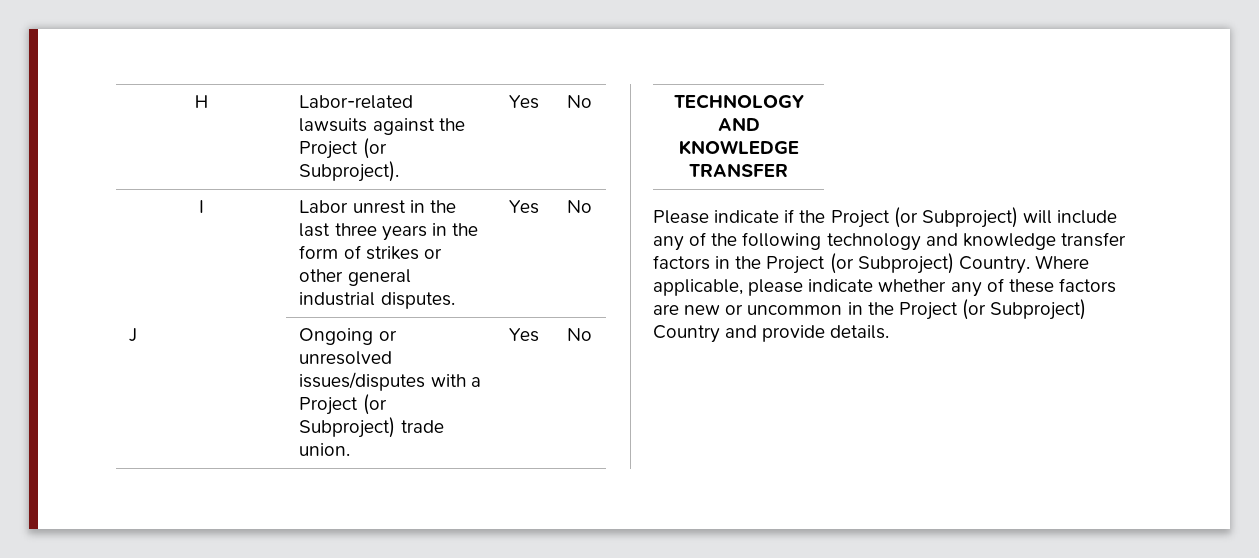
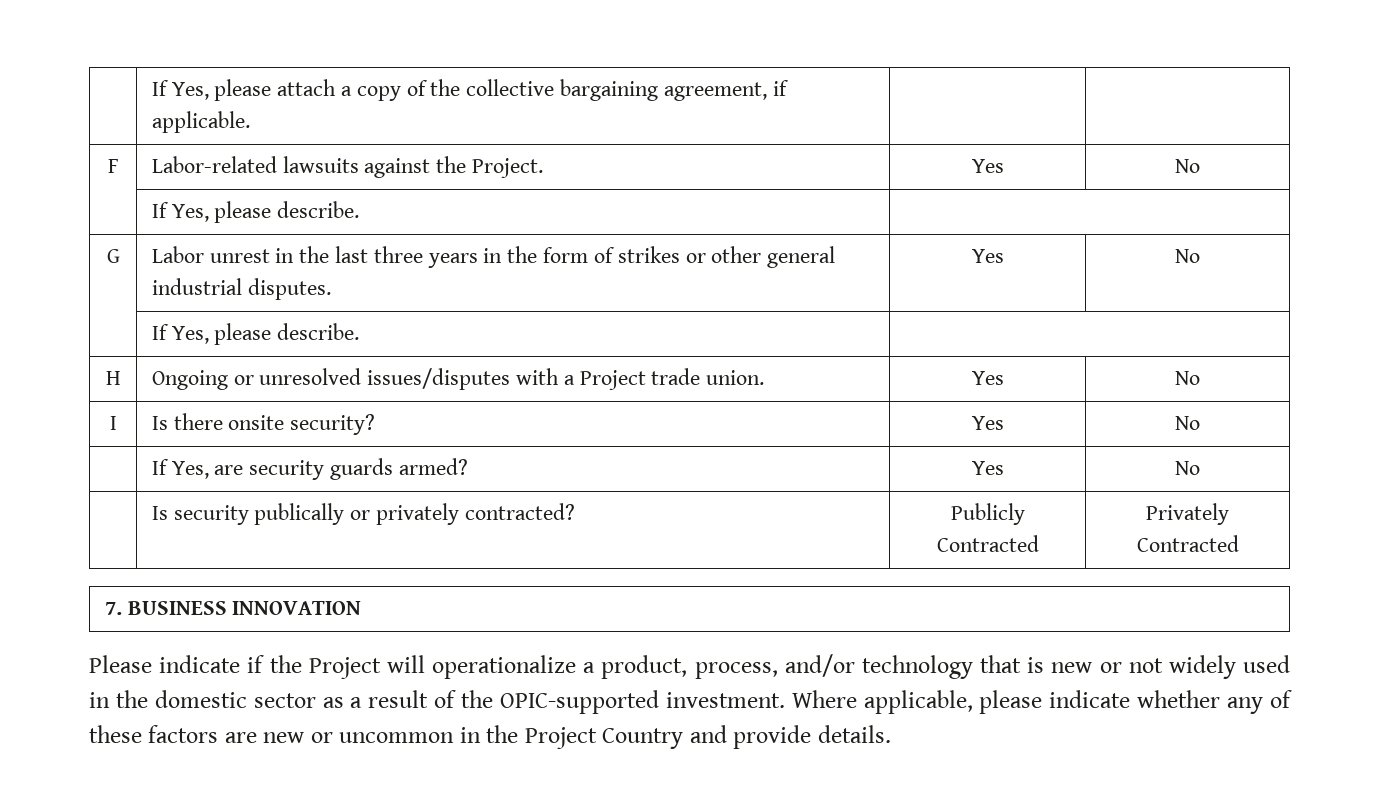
[195,95,208,108] H -> [151,79,789,101] [151,111,250,133] [107,159,119,173] | If Yes, please attach a copy of the collective bargaining agreement, if applicable. | | // F
[299,138,387,159] [299,161,400,182] [508,95,539,109] [566,95,592,108] [199,200,204,213] Project (or Subproject). | Yes | No // I -> [472,158,544,178] [971,159,1004,173] [1175,159,1200,173] [151,201,360,223] [106,249,120,263] Project. | Yes | No // | If Yes, please describe. | // G
[129,328,138,342] J -> [151,323,360,345] [105,371,121,385] | If Yes, please describe. | // H
[362,394,387,415] [299,417,396,438] (or Subproject) -> (646, 380) none
[673,94,804,109] [717,117,760,131] [678,140,799,155] [689,163,788,177] TECHNOLOGY AND KNOWLEDGE TRANSFER -> [109,416,117,430] [151,413,376,435] [971,416,1004,430] [1175,416,1200,430] [151,458,468,480] [971,461,1004,475] [1175,461,1200,475] [151,503,575,525] [950,503,1025,525] [936,535,1039,552] [1146,503,1229,525] [1136,535,1239,552] [104,601,362,615] I | Is there onsite security? | Yes | No // | If Yes, are security guards armed? | Yes | No // | Is security publically or privately contracted? | Publicly Contracted | Privately Contracted // 7. BUSINESS INNOVATION
[893,207,1118,228] [653,232,1126,251] [653,253,1030,274] (or Subproject) will include any of the following technology and knowledge transfer factors in the Project (or Subproject) Country. -> [386,654,1290,679] [89,690,785,714] will operationalize a product, process, and/or technology that is new or not widely used in the domestic sector as a result of the OPIC-supported investment.
[961,299,1087,320] (or Subproject) -> (597, 738) none

